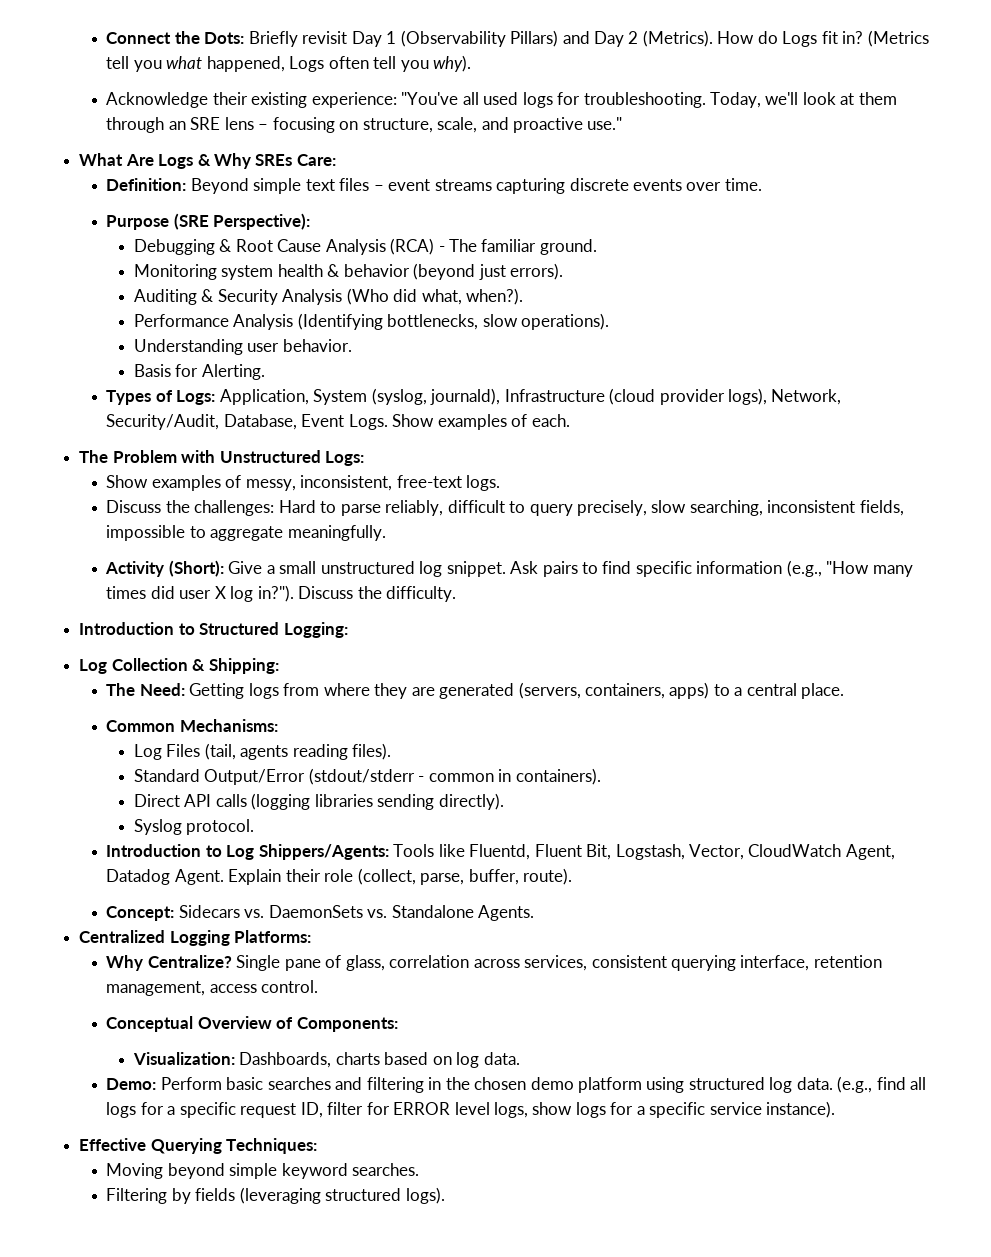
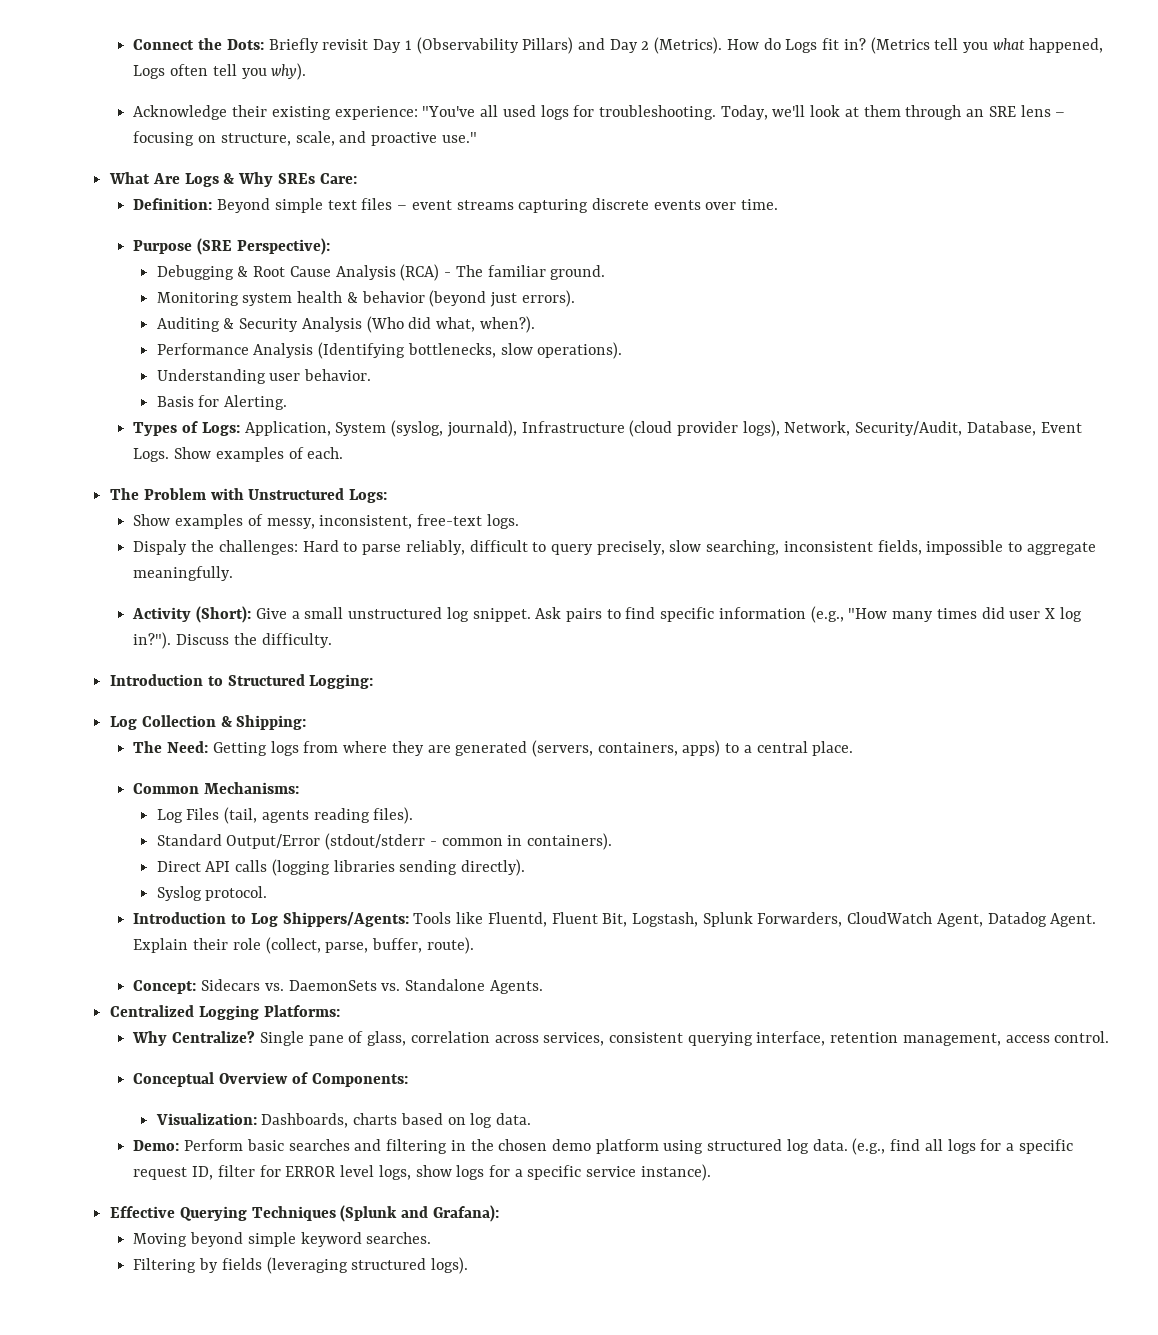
[106,500,162,513] Discuss -> [133,540,188,555] Dispaly
[689,844,745,860] Vector, -> [702,912,843,927] Splunk Forwarders,
[226,1138,318,1154] Techniques: -> [251,1205,499,1222] Techniques (Splunk and Grafana):

